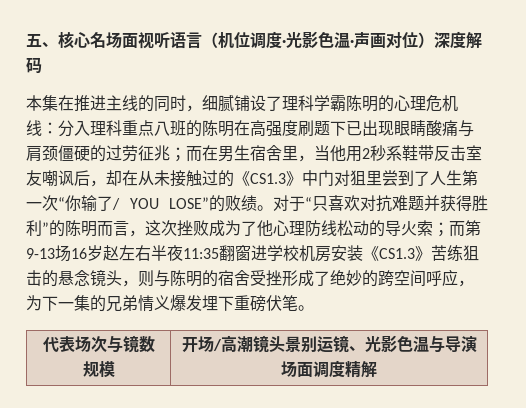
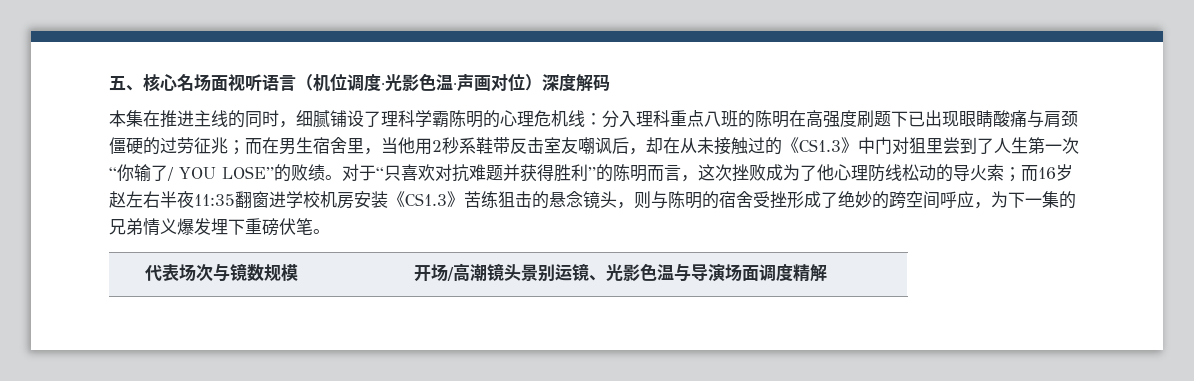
[465,220,481,236] [26,245,71,262] 第9-13场 -> (1038, 173) none

